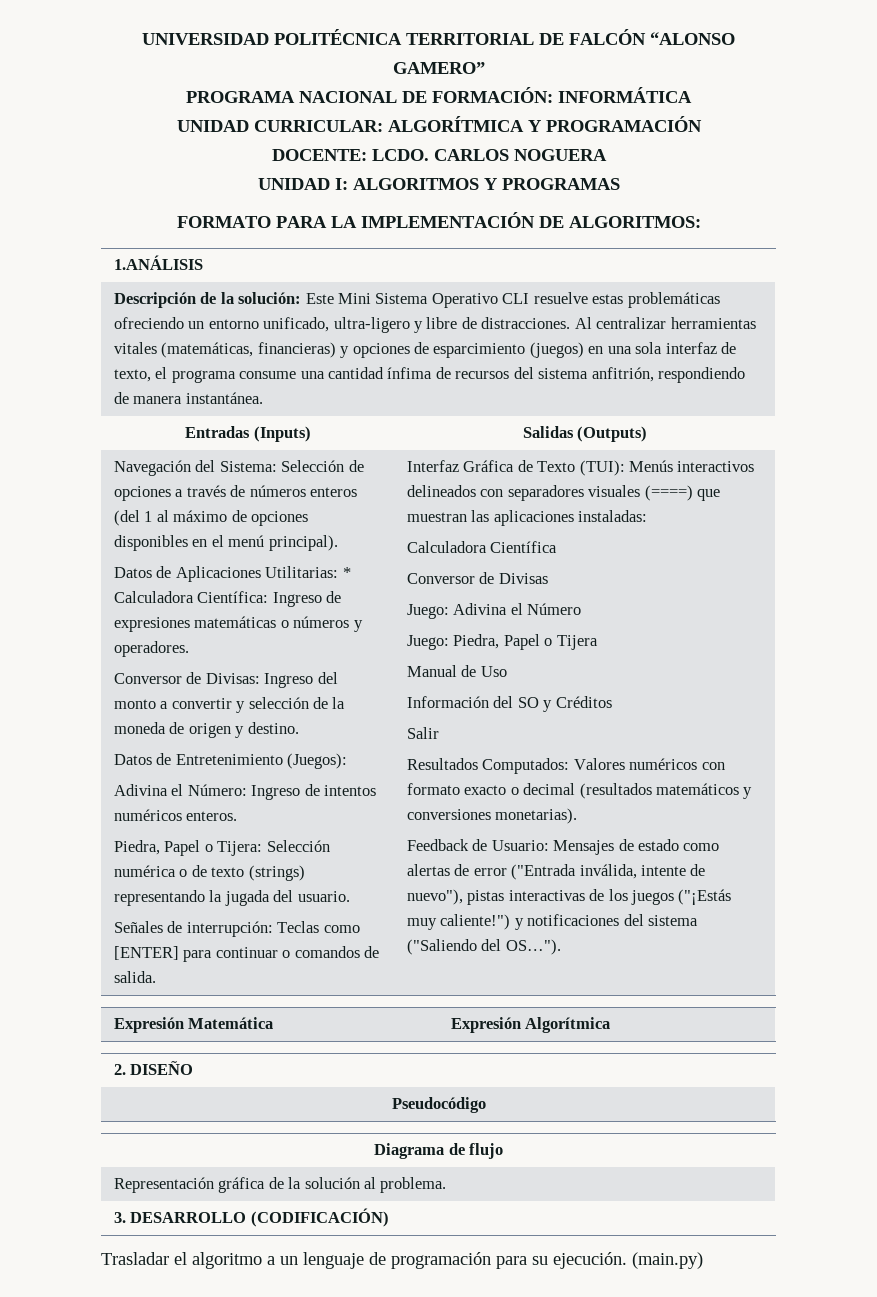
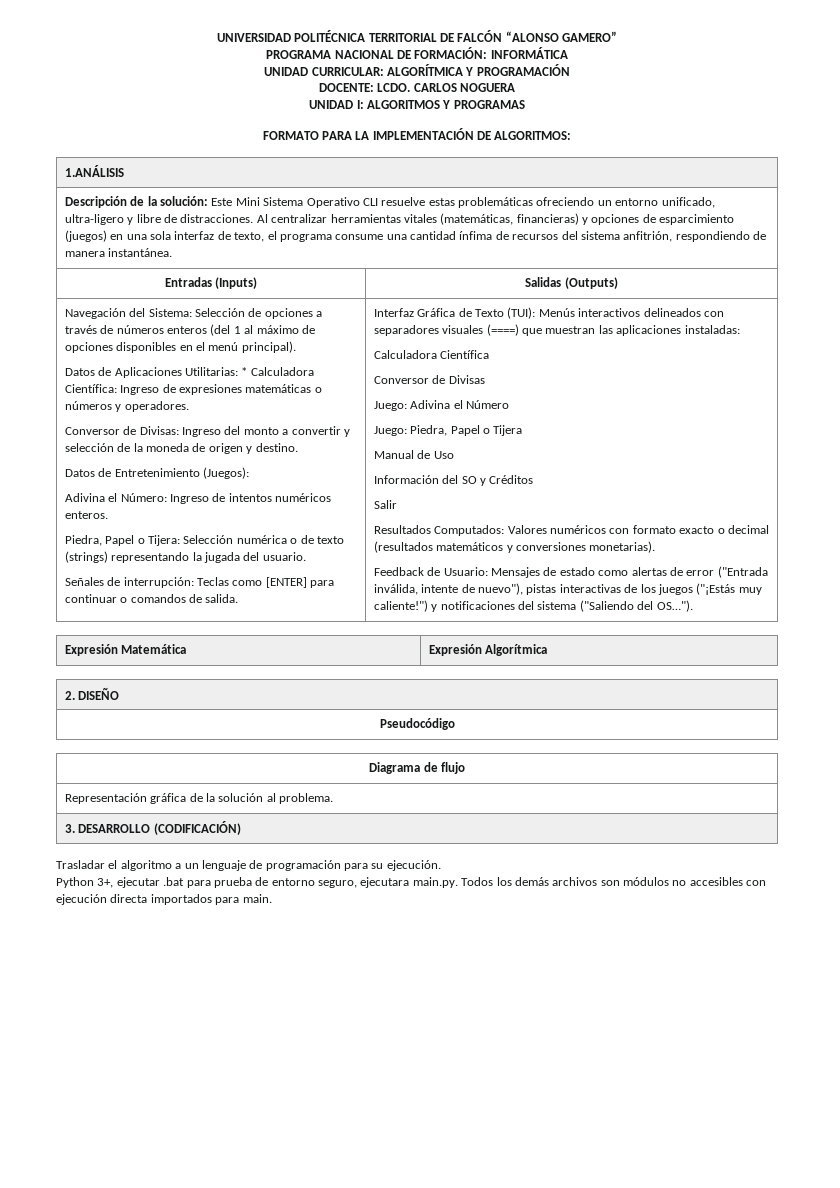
[632,1252,703,1269] (main.py) -> [56,877,767,888] [56,894,272,905] // Python 3+, ejecutar .bat para prueba de entorno seguro, ejecutara main.py. Todos los demás archivos son módulos no accesibles con ejecución directa importados para main.

